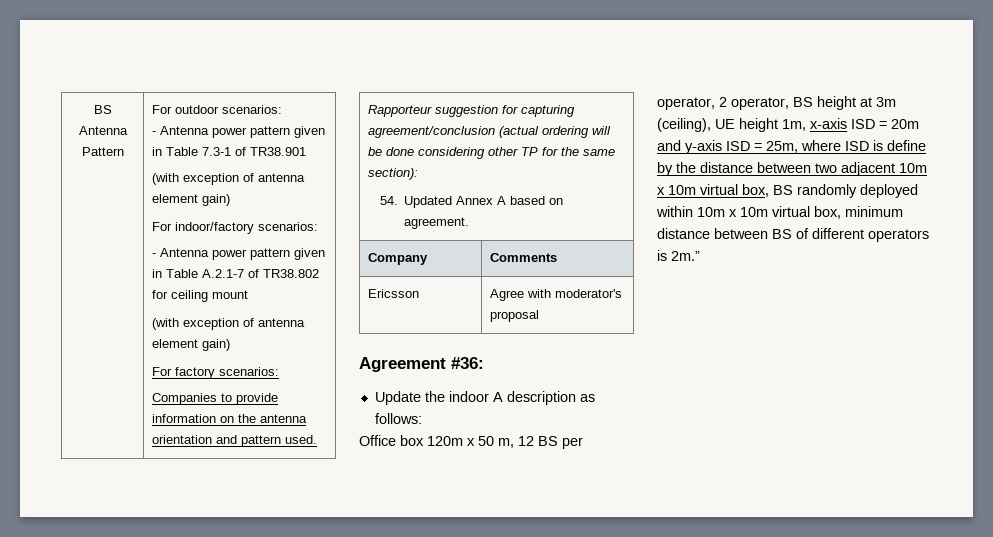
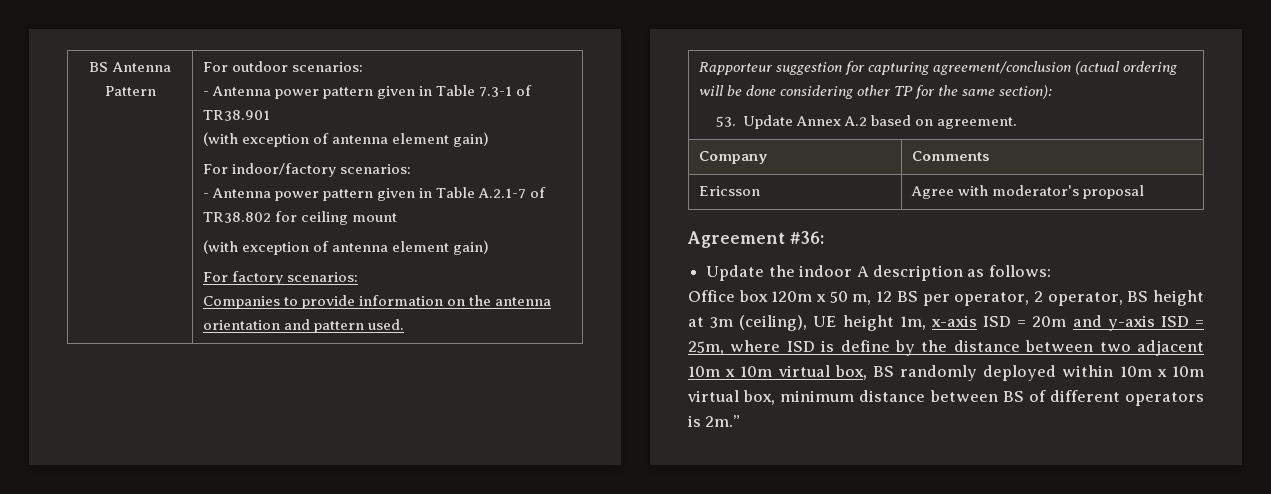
[379,196,507,208] 54. Updated Annex A -> [715,115,868,129] 53. Update Annex A.2

